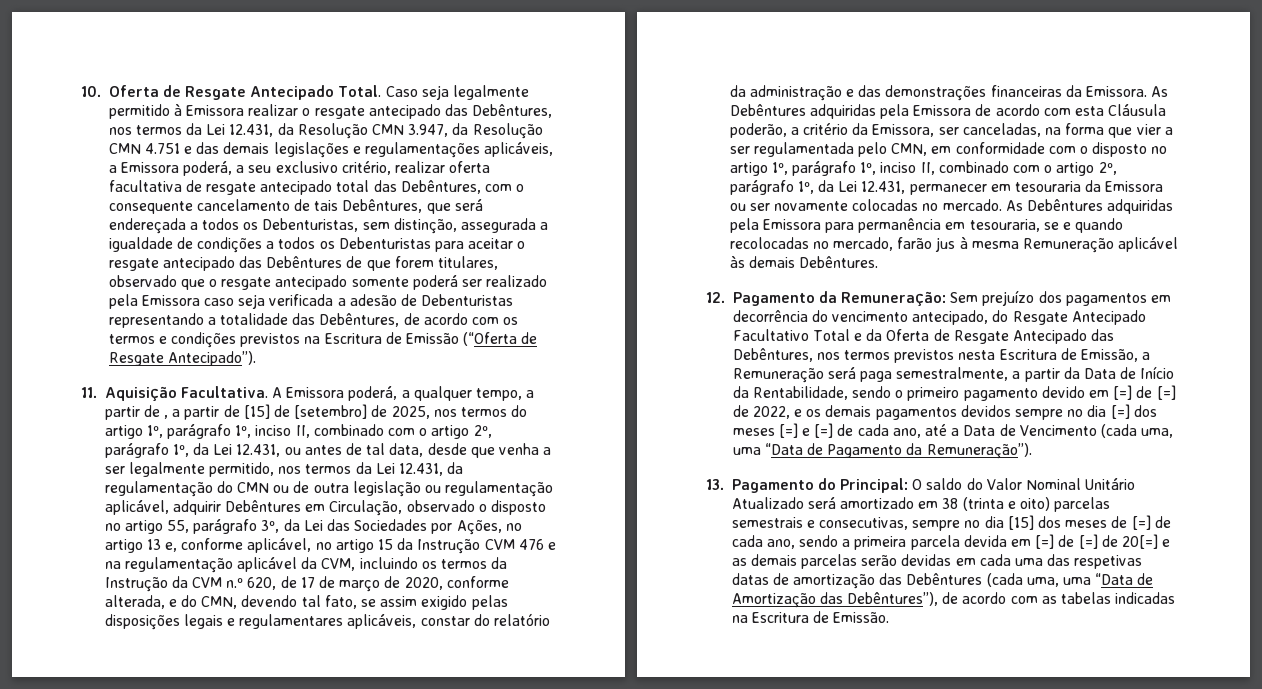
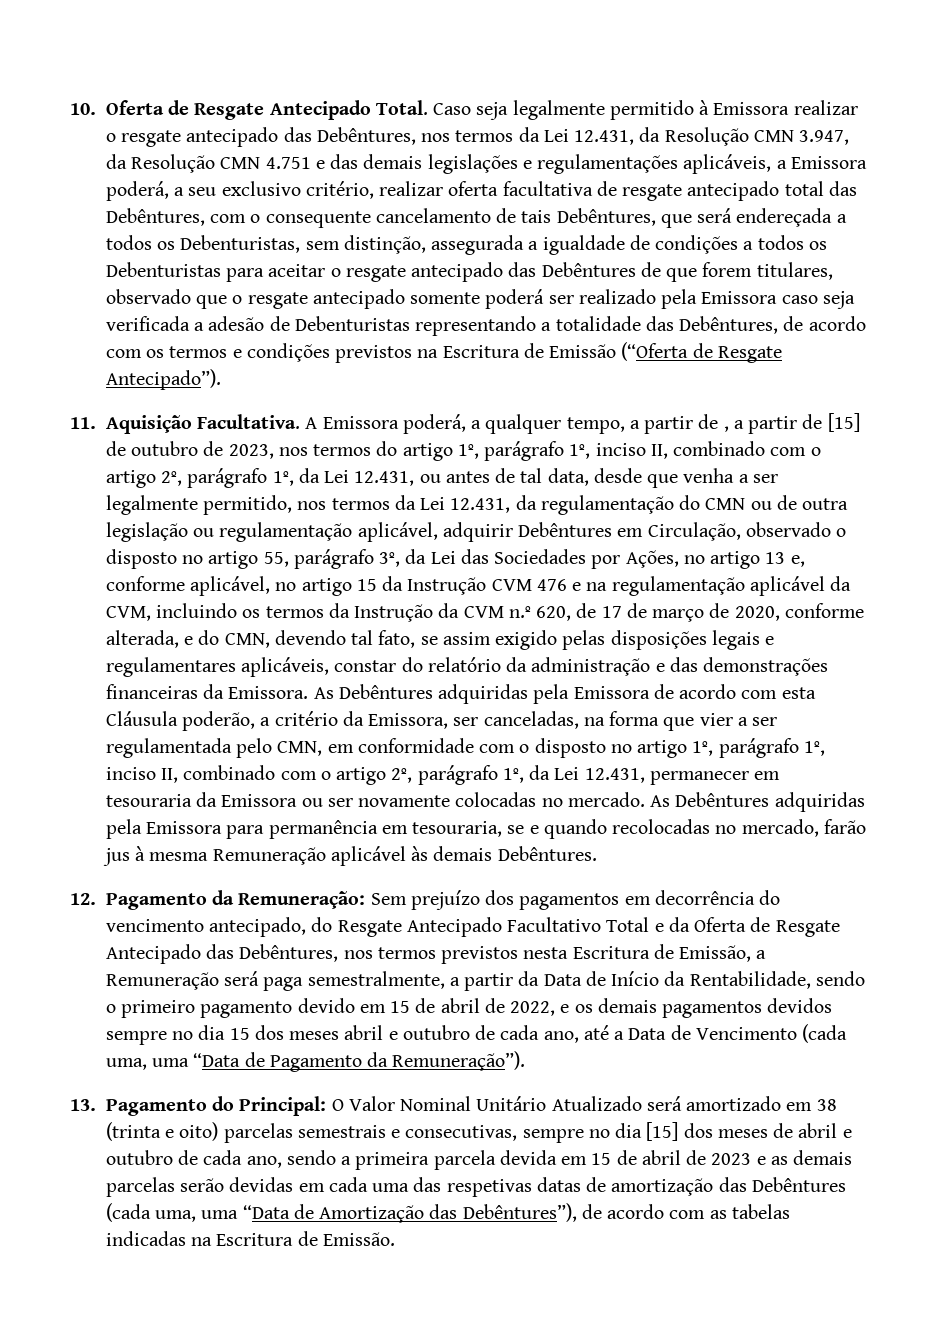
[294,404,430,419] [setembro] de 2025, -> [131,441,274,459] outubro de 2023,
[1113,385,1176,400] [=] de [=] -> [390,998,480,1013] 15 de abril
[1110,404,1157,419] [732,423,834,438] [=] dos meses [=] e [=] -> [229,1025,470,1040] 15 dos meses abril e outubro
[926,478,983,490] saldo do -> (344, 1105) none
[1131,515,1151,530] [=] -> [798,1123,852,1138] [105,1150,173,1165] abril e outubro
[1035,534,1158,549] [=] de [=] de 20[=] -> [591,1150,752,1165] 15 de abril de 2023

